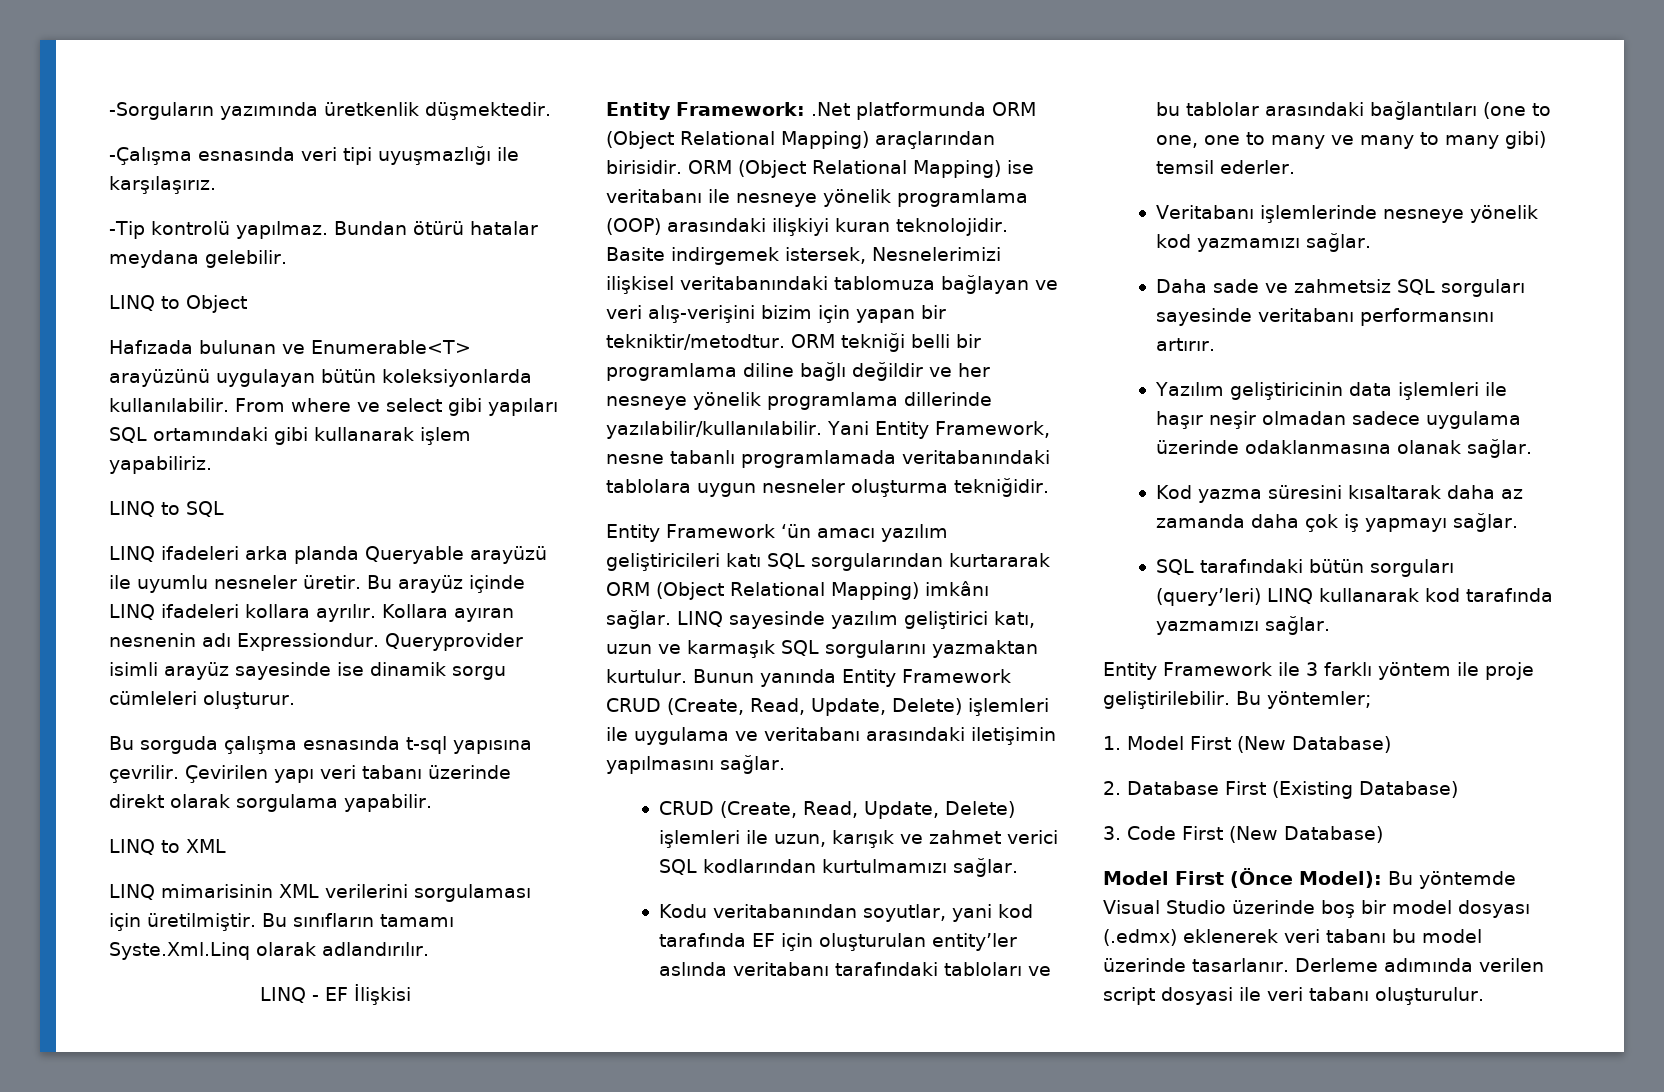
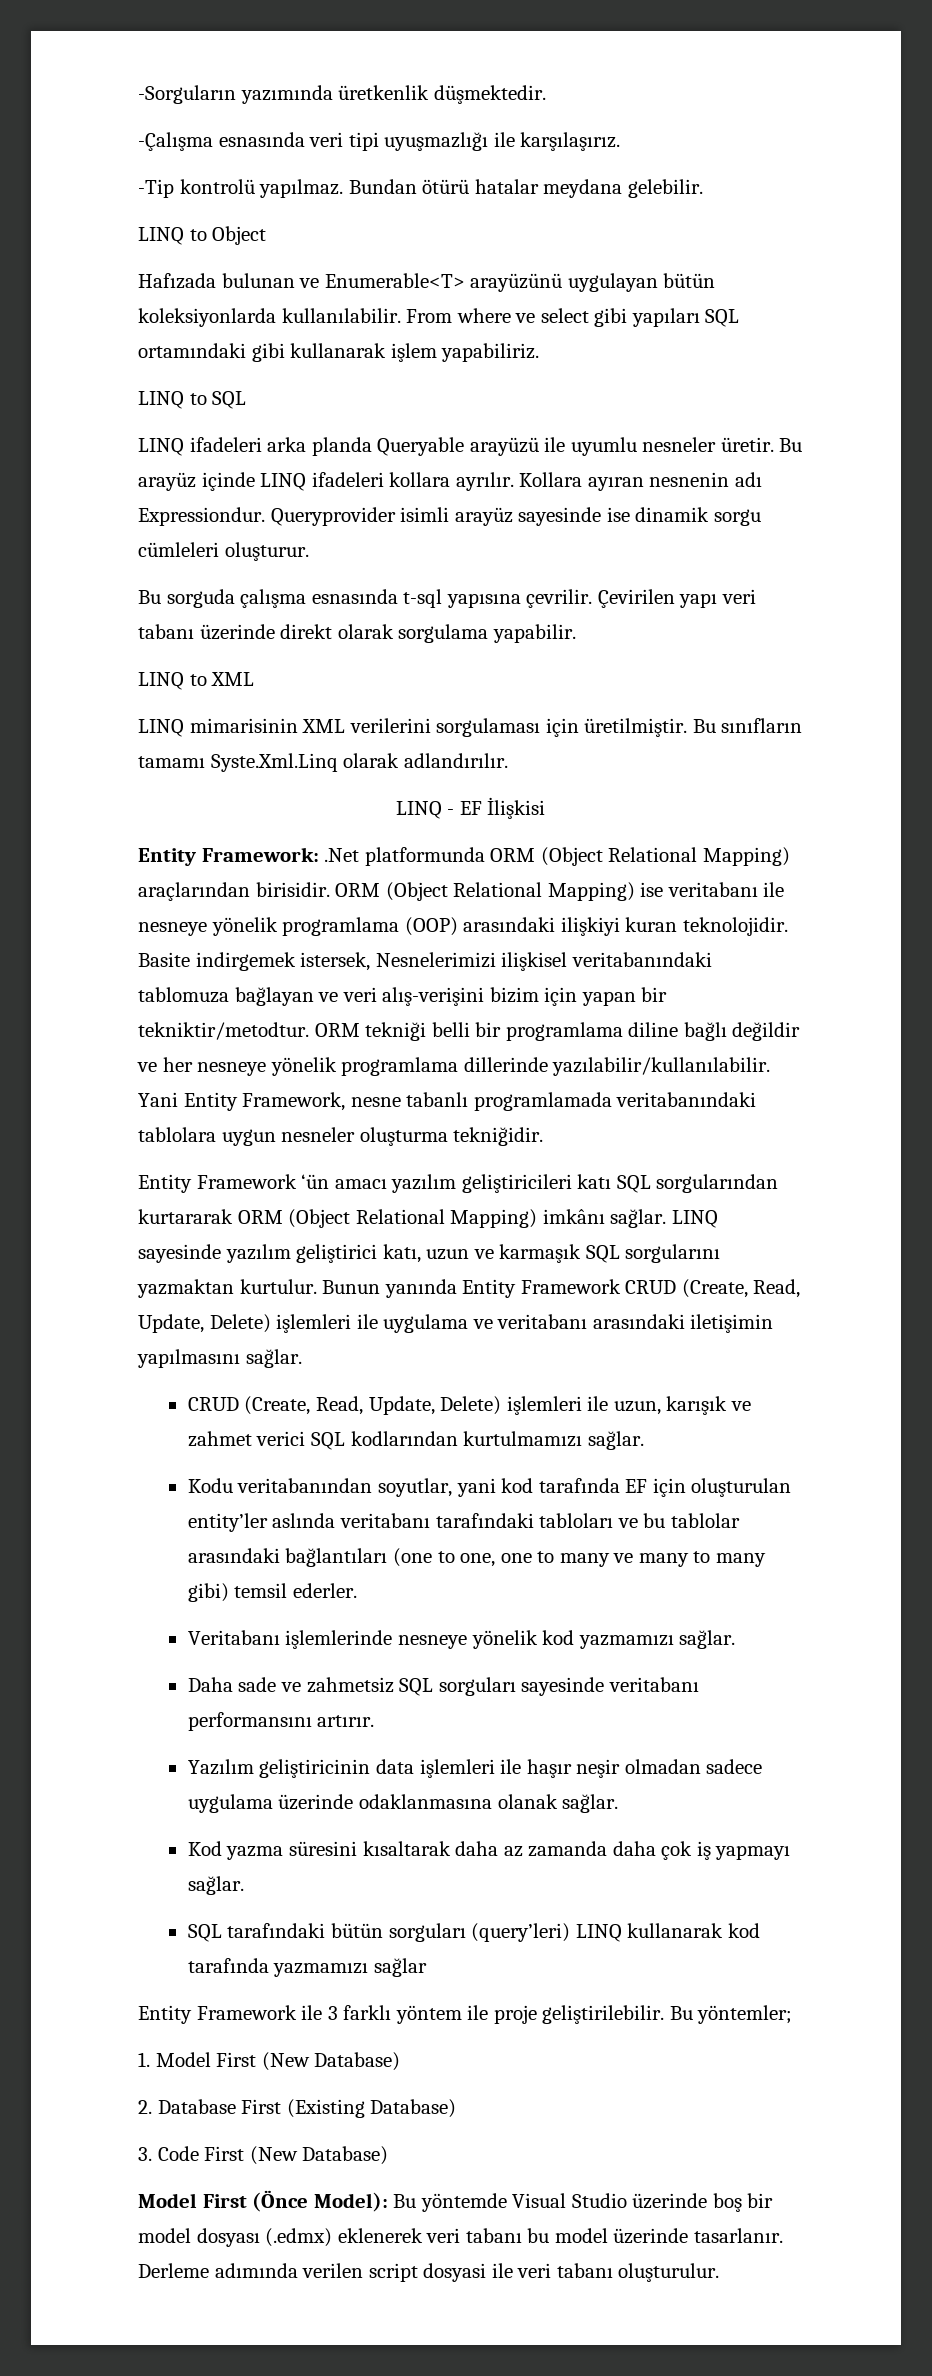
[1264,616,1330,635] sağlar. -> [373,1958,427,1977] sağlar

